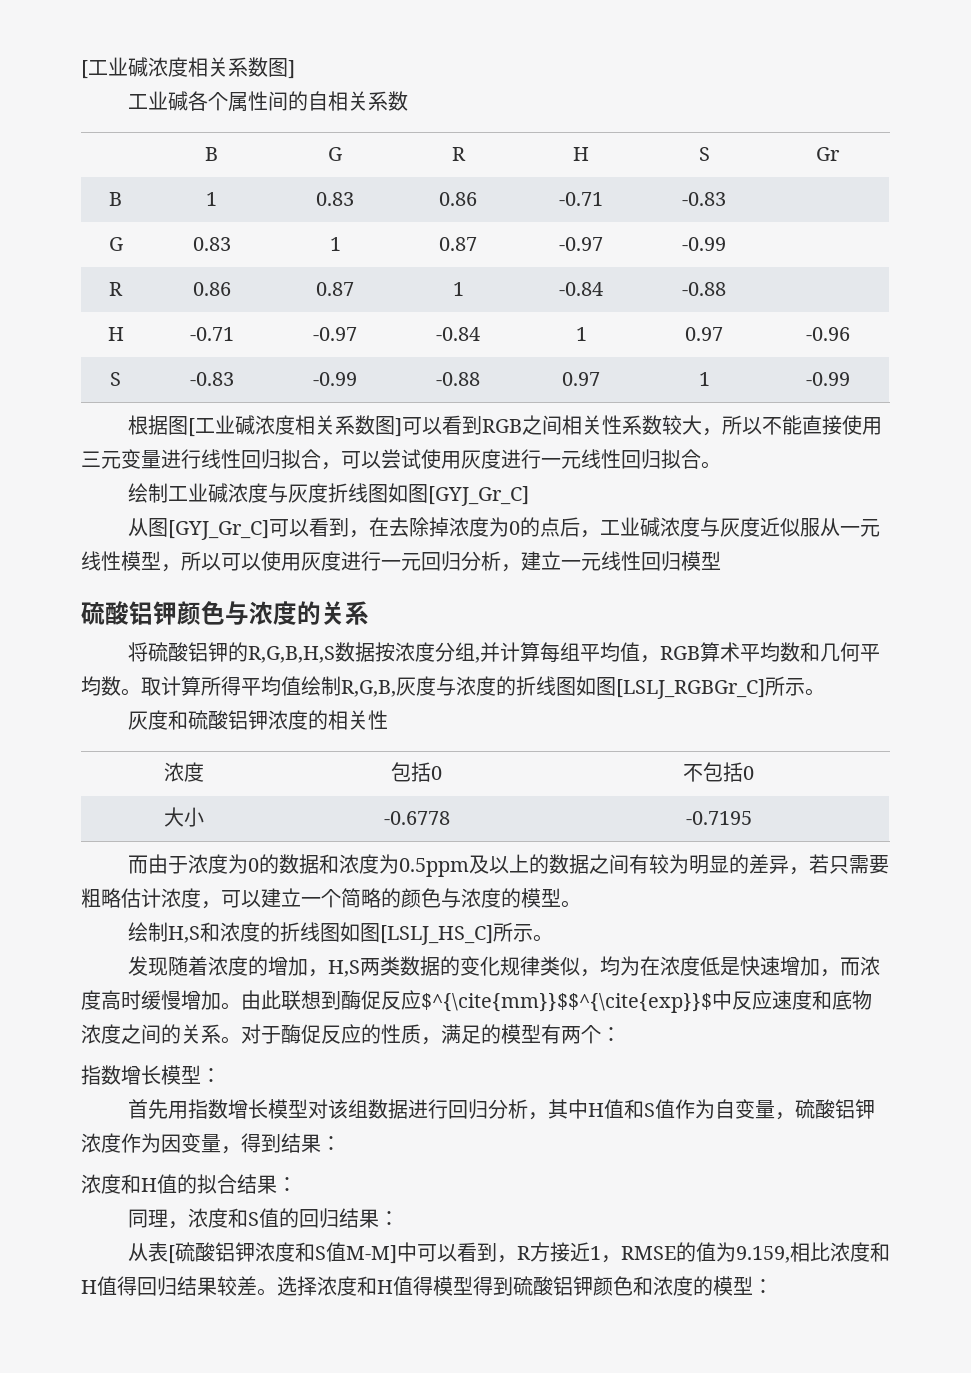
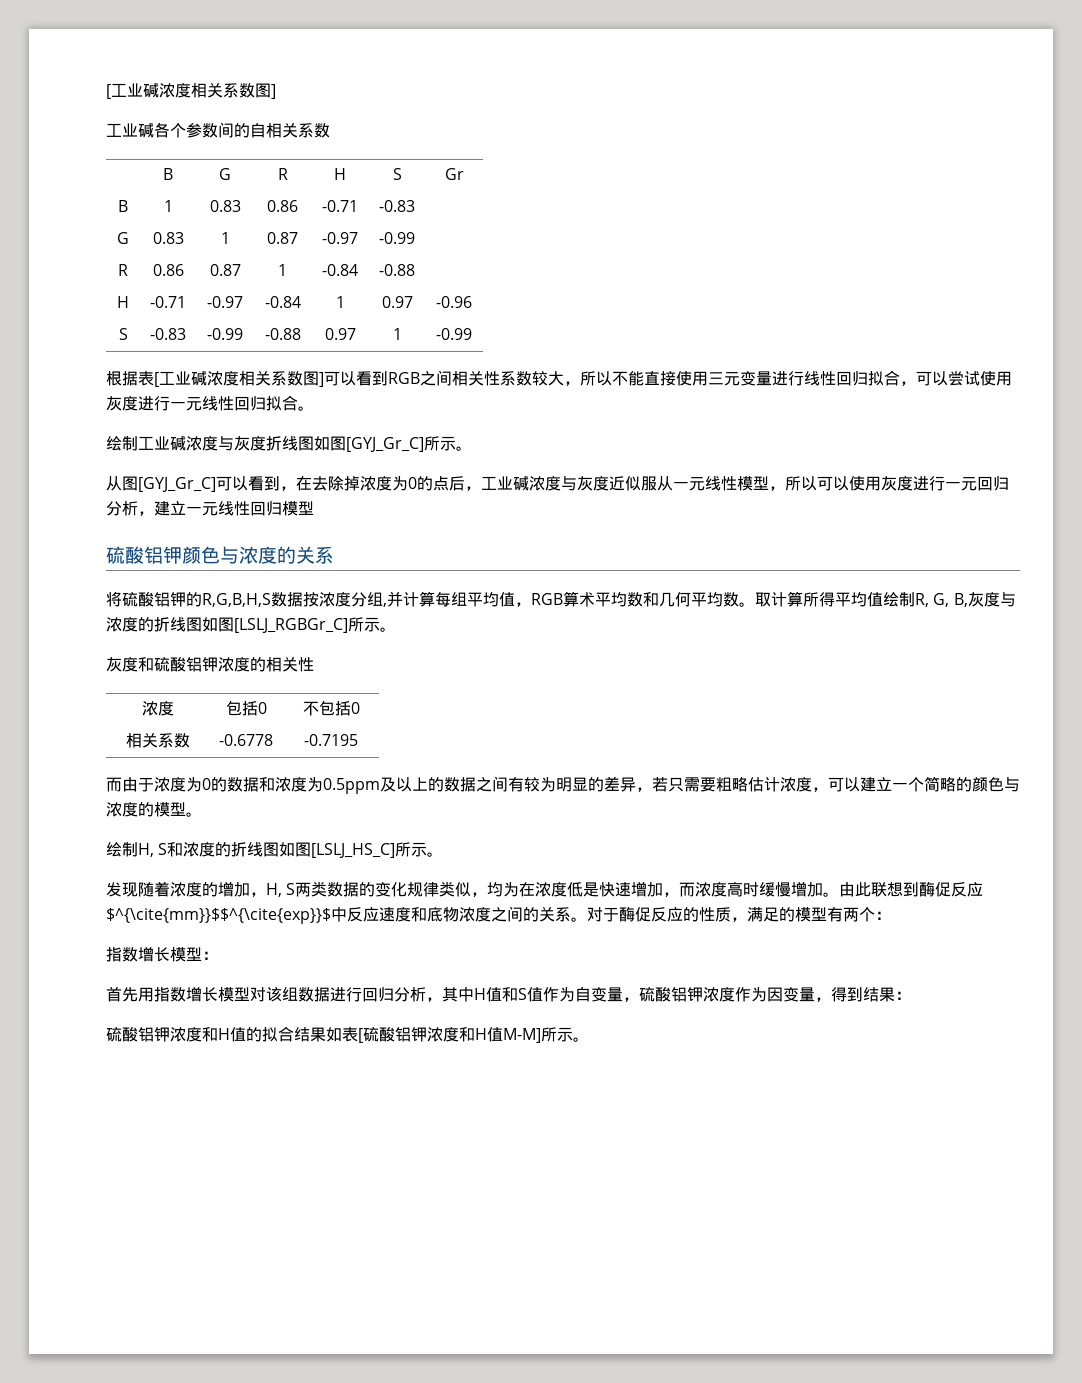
[227,91,268,112] 属性 -> [186,123,218,138] 参数
[167,416,188,435] 图 -> [138,371,154,386] 表
(529, 496) none -> [424,436,472,451] 所示。
[341,680,396,697] R,G,B, -> [914,593,968,607] R, G, B,
[163,807,204,827] 大小 -> [125,733,190,748] 相关系数
[167,926,200,943] H,S -> [138,843,168,857] H, S
[327,960,360,977] H,S -> [266,883,296,897] H, S
(341, 1143) none -> [106,1026,170,1042] 硫酸铝钾
[277,1177,297,1192] [127,1208,399,1229] [127,1243,148,1261] ： // 同理，浓度和S值的回归结果： // 从 -> [326,1027,342,1042] 如
[314,1242,890,1264] [81,1276,773,1296] S值M-M]中可以看到，R方接近1，RMSE的值为9.159,相比浓度和H值得回归结果较差。选择浓度和H值得模型得到硫酸铝钾颜色和浓度的模型： -> [475,1027,589,1043] H值M-M]所示。

